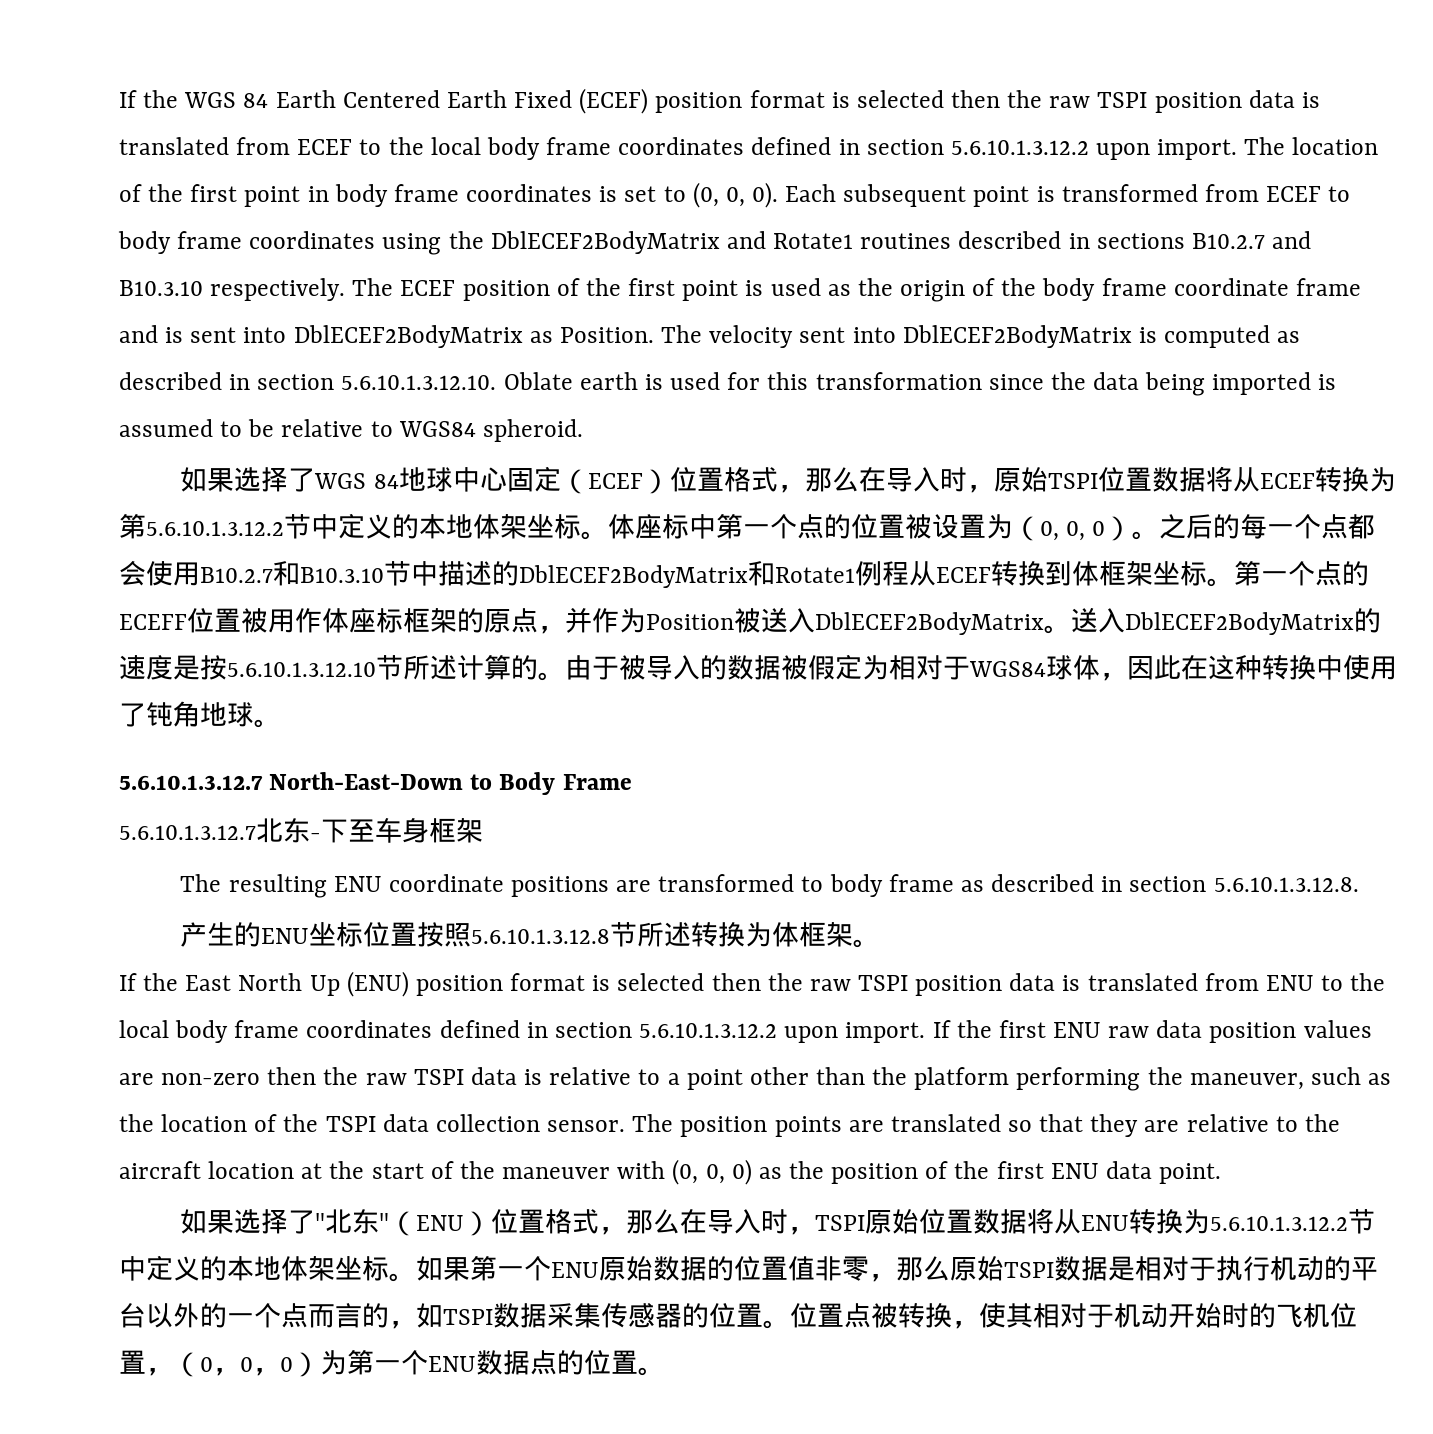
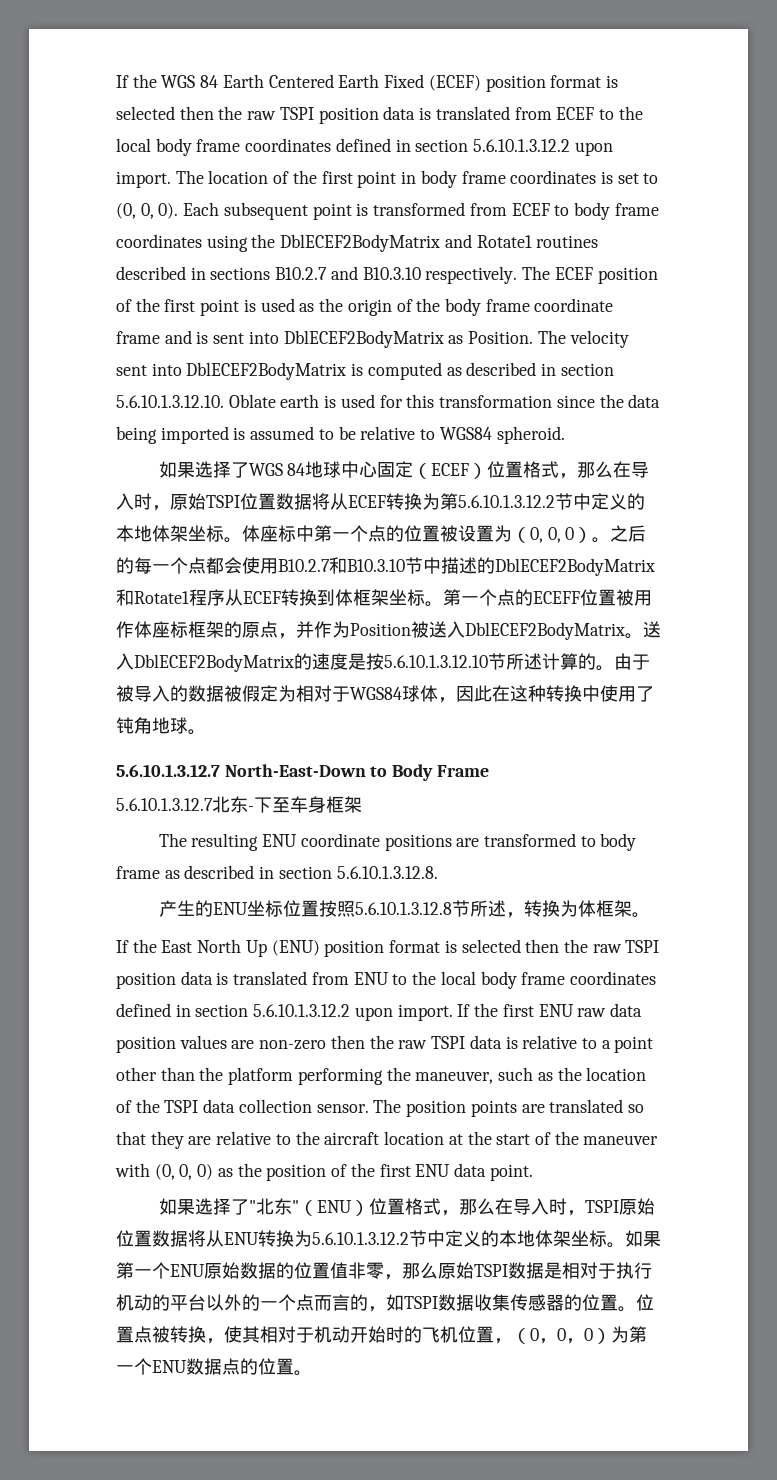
[855,561,909,586] 例程 -> [189,589,225,606] 程序
(692, 934) none -> [505,912,524,918] ，
[547,1303,574,1328] 采 -> [474,1294,492,1311] 收

